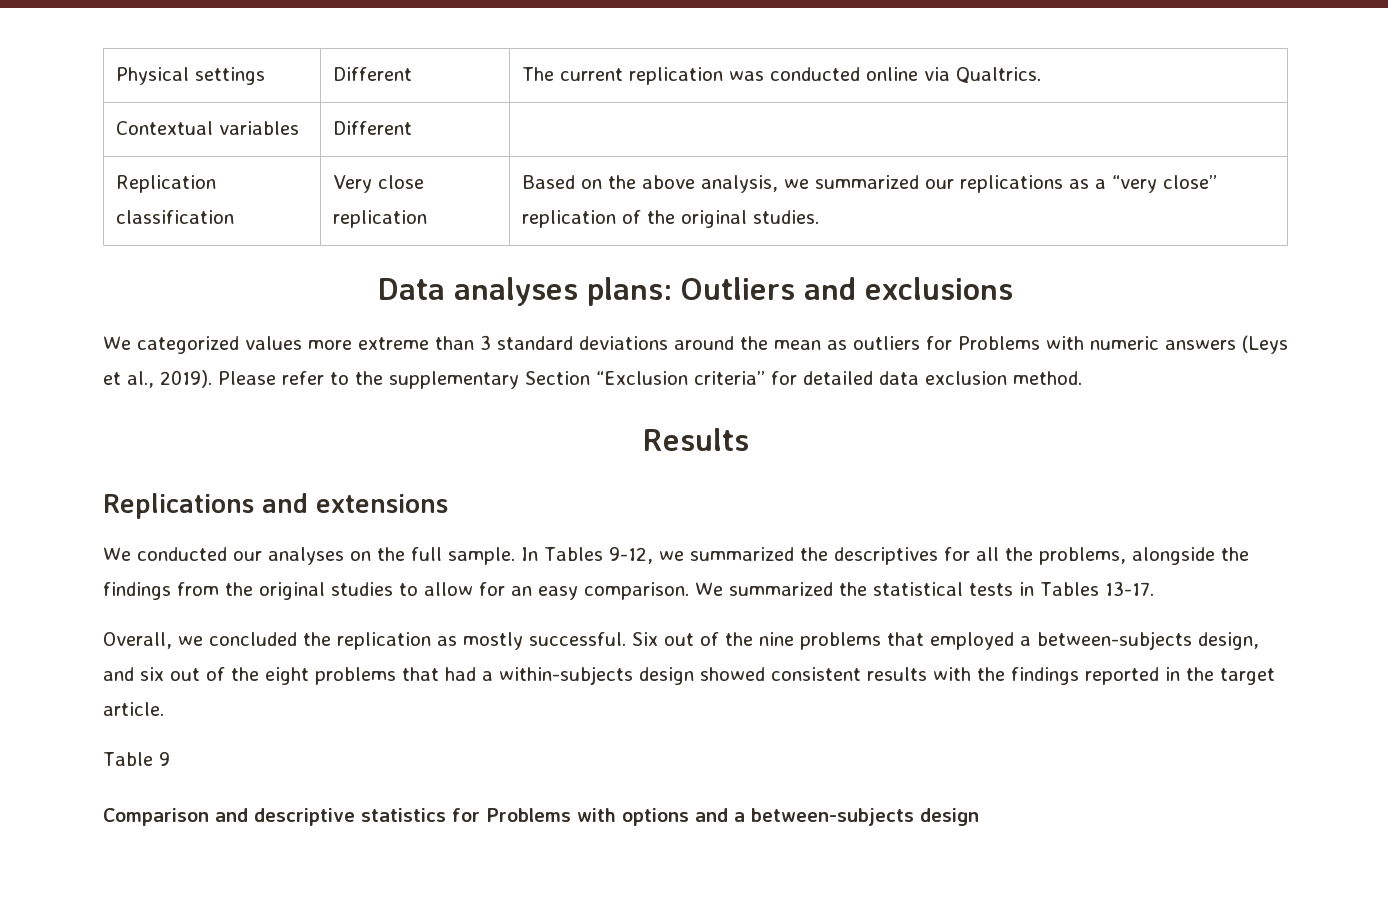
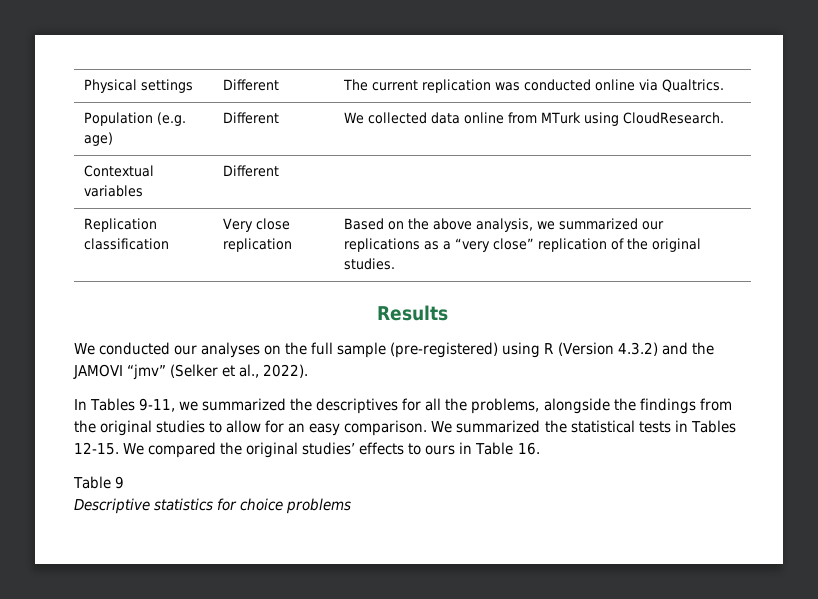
(1041, 75) none -> [83,112,186,126] [83,132,113,146] [222,112,279,124] [343,112,724,126] // Population (e.g. age) | Different | We collected data online from MTurk using CloudResearch.
[378,277,1013,306] [103,335,1288,354] [103,370,1082,389] [642,428,749,451] [103,493,448,519] Data analyses plans: Outliers and exclusions // We categorized values more extreme than 3 standard deviations around the mean as outliers for Problems with numeric answers (Leys et al., 2019). Please refer to the supplementary Section “Exclusion criteria” for detailed data exclusion method. // Results // Replications and extensions -> [377,305,448,321] Results
[447,547,515,565] sample. -> [337,342,714,358] [73,364,309,380] sample (pre-registered) using R (Version 4.3.2) and the JAMOVI “jmv” (Selker et al., 2022). //
[608,547,653,564] 9-12, -> [139,398,176,412] 9-11,
[1104,581,1154,596] [103,631,1259,650] [103,666,1275,685] [103,702,164,716] [103,752,170,766] [103,808,979,826] 13-17. // Overall, we concluded the replication as mostly successful. Six out of the nine problems that employed a between-subjects design, and six out of the eight problems that had a within-subjects design showed consistent results with the findings reported in the target article. // Table 9 // Comparison and descriptive statistics for Problems with options and a between-subjects design -> [74,442,540,458] [73,476,125,489] [74,498,352,514] 12-15. We compared the original studies’ effects to ours in Table 16. // Table 9 // Descriptive statistics for choice problems

